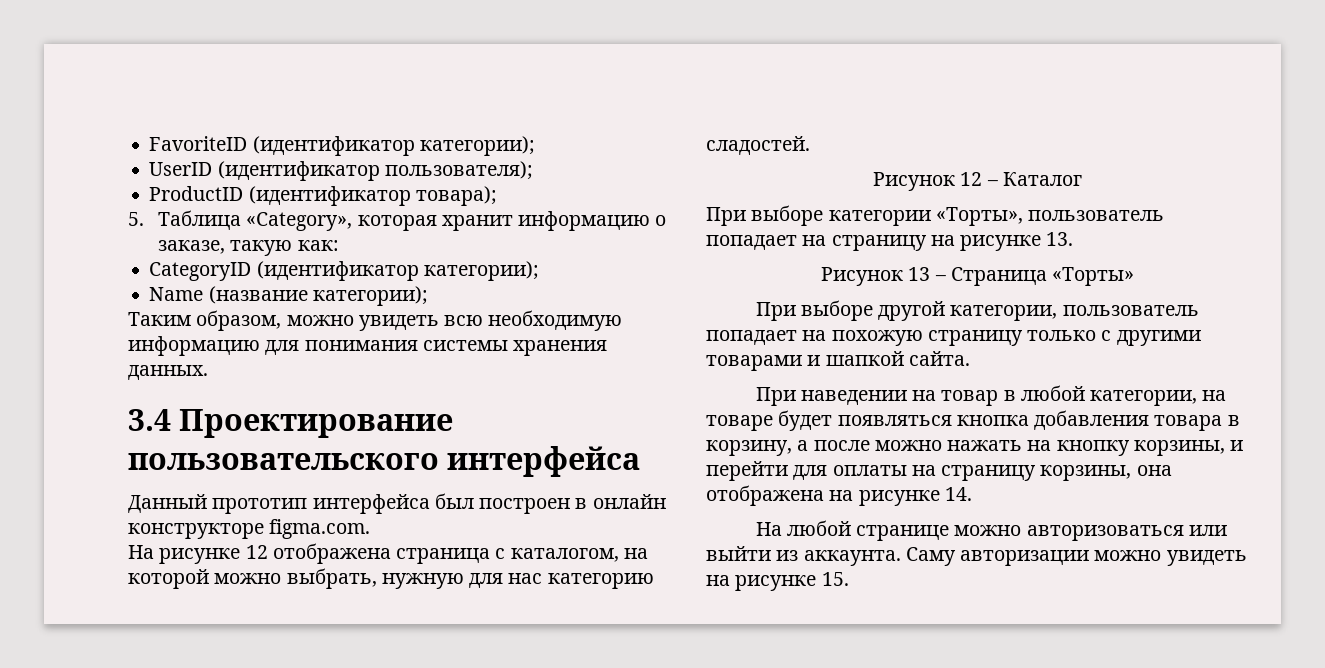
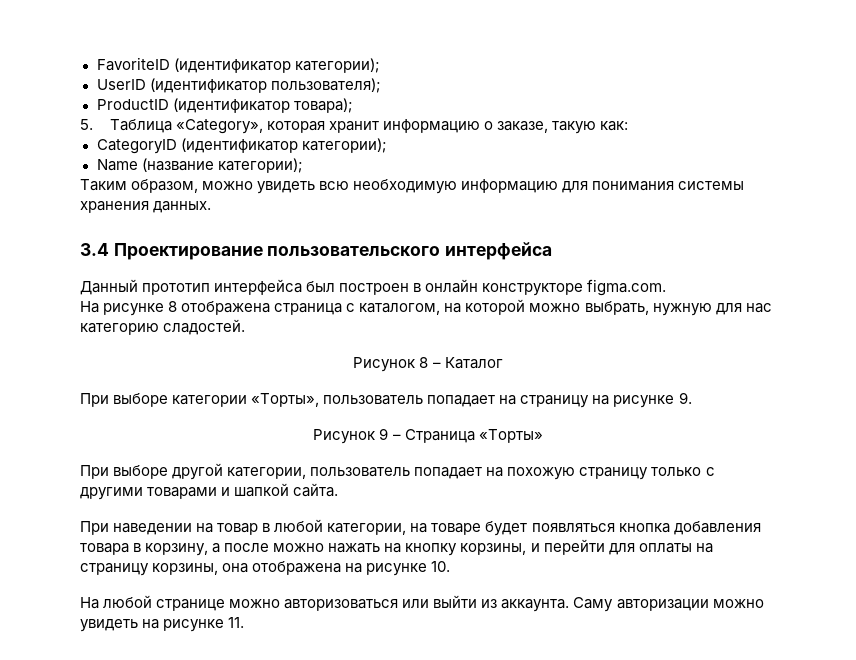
[245,545,268,559] 12 -> [168,301,178,312] 8
[960,172,983,186] 12 -> [419,357,429,368] 8
[1046,232,1074,246] [820,267,931,286] 13. // Рисунок 13 -> [678,392,692,404] [313,428,389,444] 9. // Рисунок 9
[944,487,972,501] 14. -> [431,561,451,572] 10.
[821,572,849,586] 15. -> [228,617,245,628] 11.

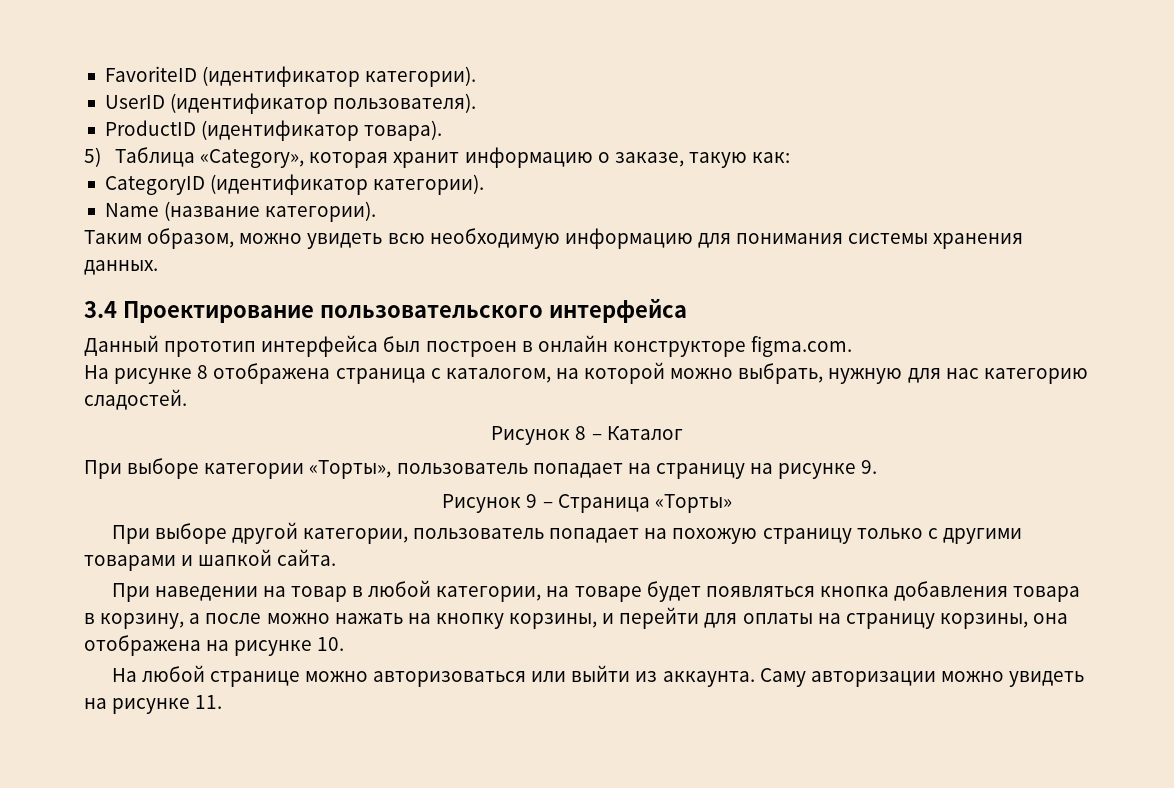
[294,58,380,73] категории); -> [365,66,477,87] категории).
[270,78,381,93] пользователя); -> [333,93,477,113] пользователя).
[293,98,353,113] [80,119,93,130] товара); // 5. -> [364,120,443,141] [84,147,101,167] товара). // 5)
[301,138,387,153] категории); -> [373,174,485,195] категории).
[217,158,303,173] категории); -> [265,201,377,222] категории).

